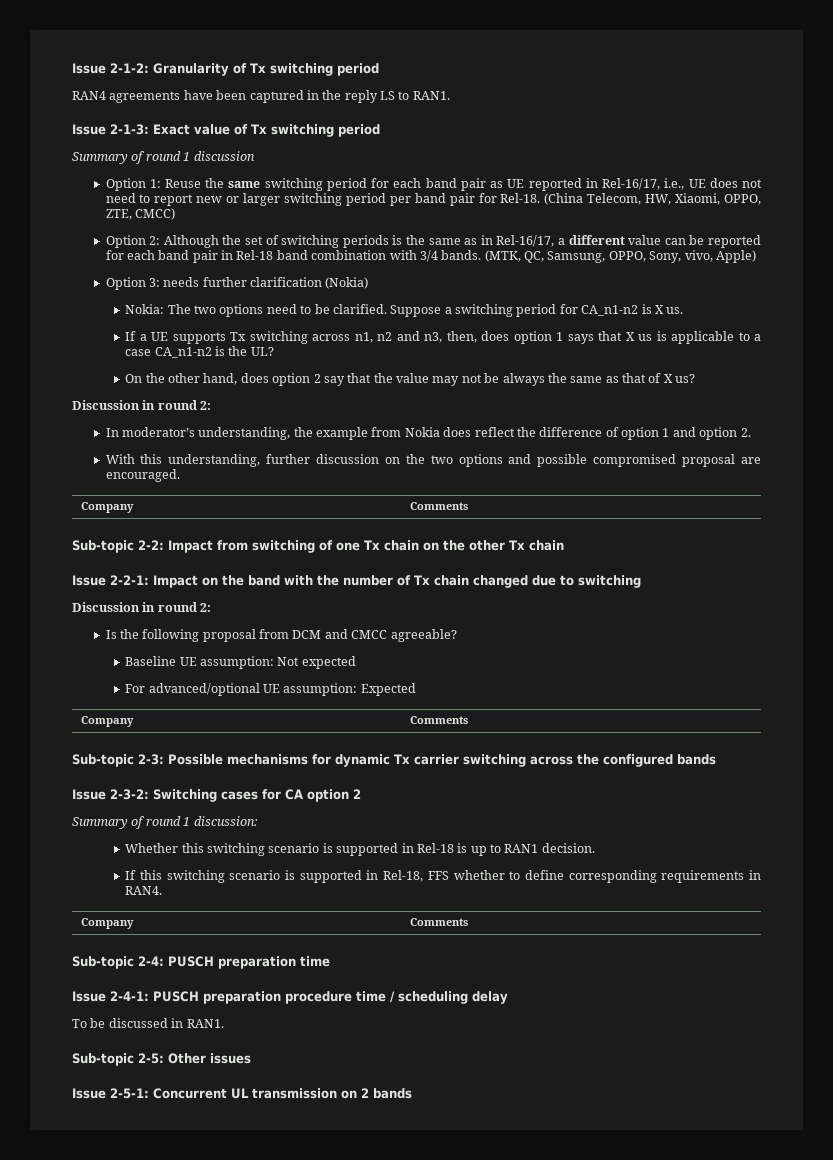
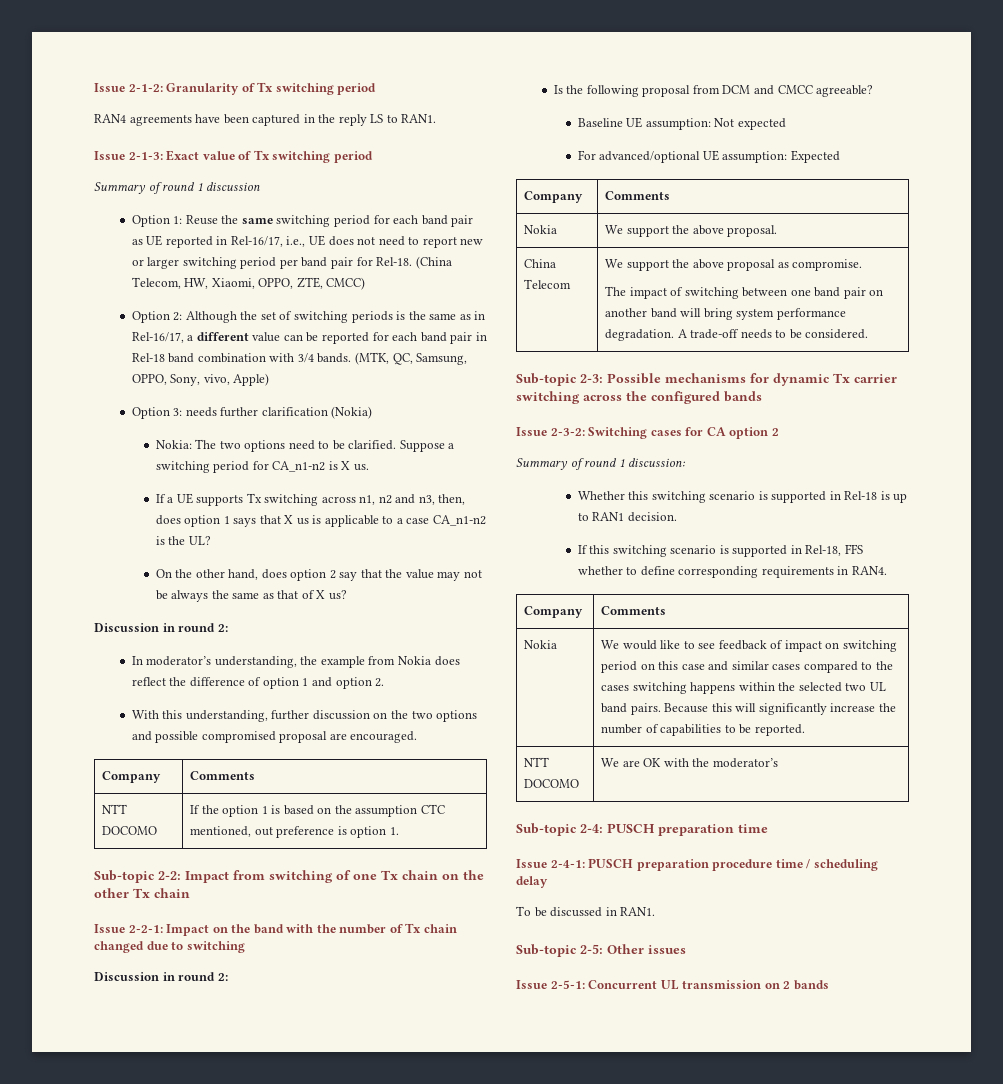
(468, 506) none -> [102,804,128,814] [102,826,158,835] [190,804,445,817] [190,826,399,838] // NTT DOCOMO | If the option 1 is based on the assumption CTC mentioned, out preference is option 1.
(468, 720) none -> [524,225,558,234] [605,225,778,237] [524,259,557,268] [524,279,572,289] [605,259,863,271] [605,286,884,299] [605,308,846,320] [605,329,869,341] // Nokia | We support the above proposal. // China Telecom | We support the above proposal as compromise. // The impact of switching between one band pair on another band will bring system performance degradation. A trade-off needs to be considered.
(468, 922) none -> [524,640,558,649] [601,640,897,652] [601,661,893,673] [601,682,886,694] [601,703,896,715] [601,724,805,736] [524,757,550,767] [524,779,580,788] [601,758,778,768] // Nokia | We would like to see feedback of impact on switching period on this case and similar cases compared to the cases switching happens within the selected two UL band pairs. Because this will significantly increase the number of capabilities to be reported. // NTT DOCOMO | We are OK with the moderator’s

